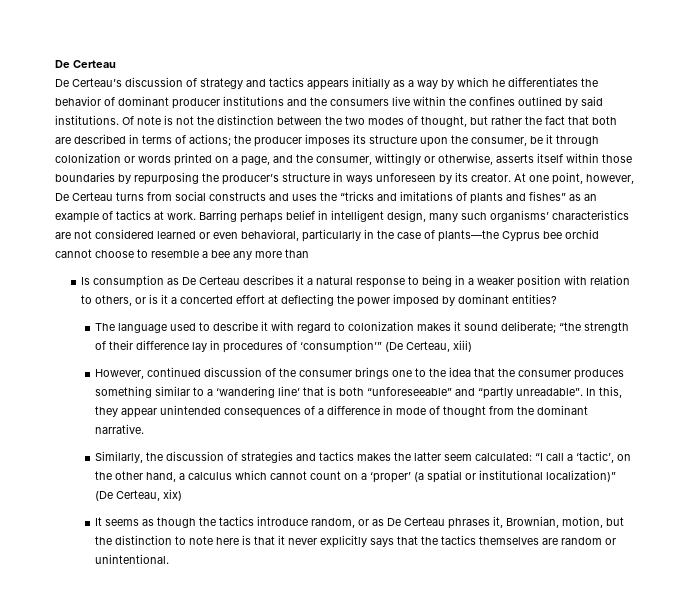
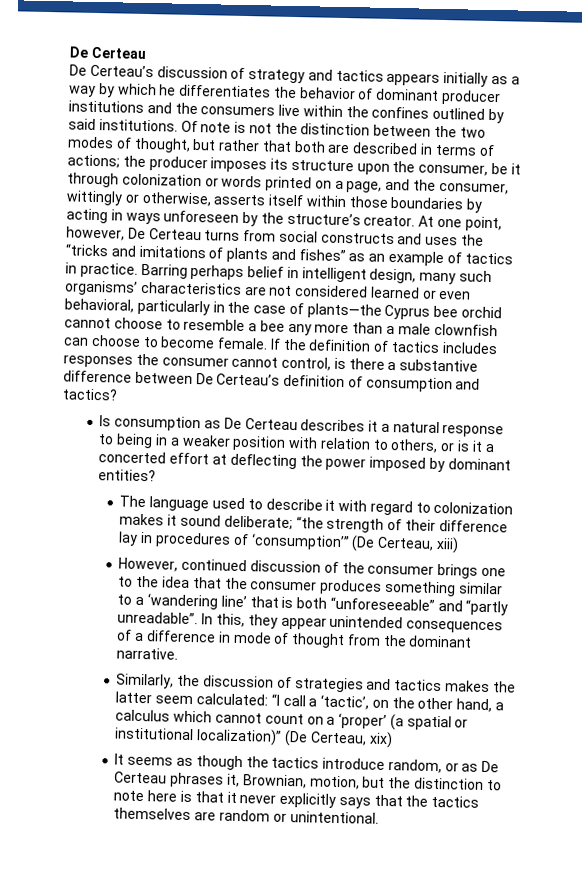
[525,116,565,125] the fact -> (261, 145) none
[134,172,330,185] repurposing the producer’s structure -> [66,208,108,224] acting
[455,172,468,182] its -> [260,212,361,226] the structure’s
[154,211,196,220] at work. -> [65,262,138,278] in practice.
(309, 253) none -> [386,323,498,337] [63,334,498,355] [63,353,479,372] [63,370,481,393] [62,388,118,401] a male clownfish can choose to become female. If the definition of tactics includes responses the consumer cannot control, is there a substantive difference between De Certeau’s definition of consumption and tactics?

